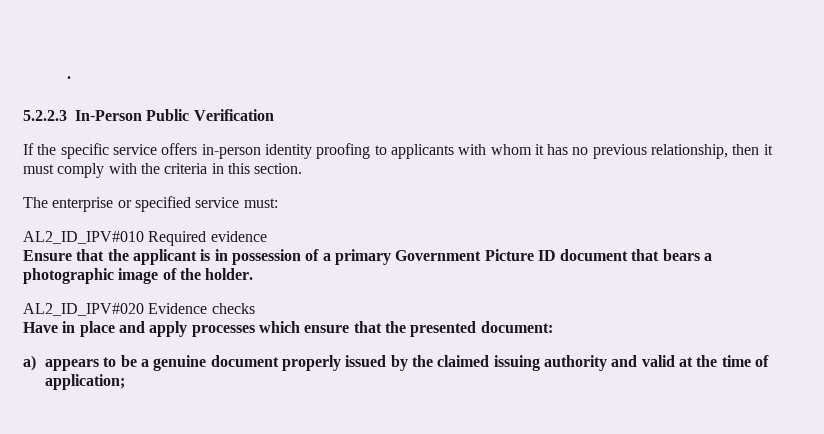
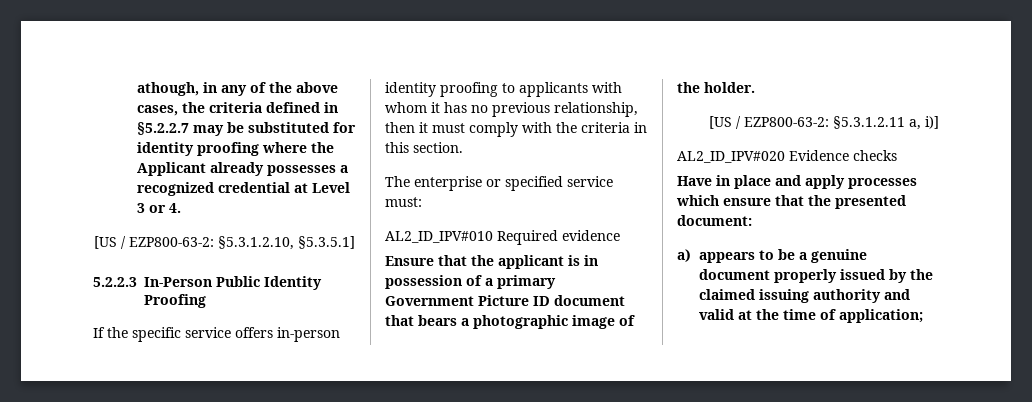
[67,76,72,79] . -> [136,82,338,96] [136,102,338,116] [136,122,356,136] [136,142,334,156] [136,162,348,176] [136,182,350,196] [136,203,181,213] [94,236,355,250] athough, in any of the above cases, the criteria defined in §5.2.2.7 may be substituted for identity proofing where the Applicant already possesses a recognized credential at Level 3 or 4. // [US / EZP800-63-2: §5.3.1.2.10, §5.3.5.1]
[193,109,274,121] Verification -> [264,276,322,290] [144,294,206,308] Identity Proofing
(254, 274) none -> [709,116,939,130] // [US / EZP800-63-2: §5.3.1.2.11 a, i)]

